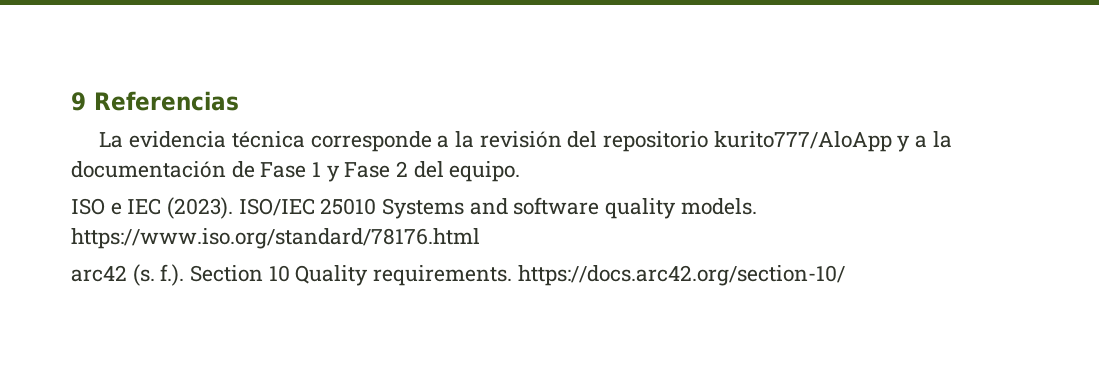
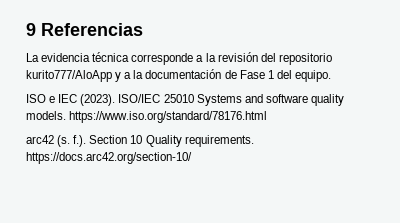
[326,161,409,182] y Fase 2 -> (274, 74) none

